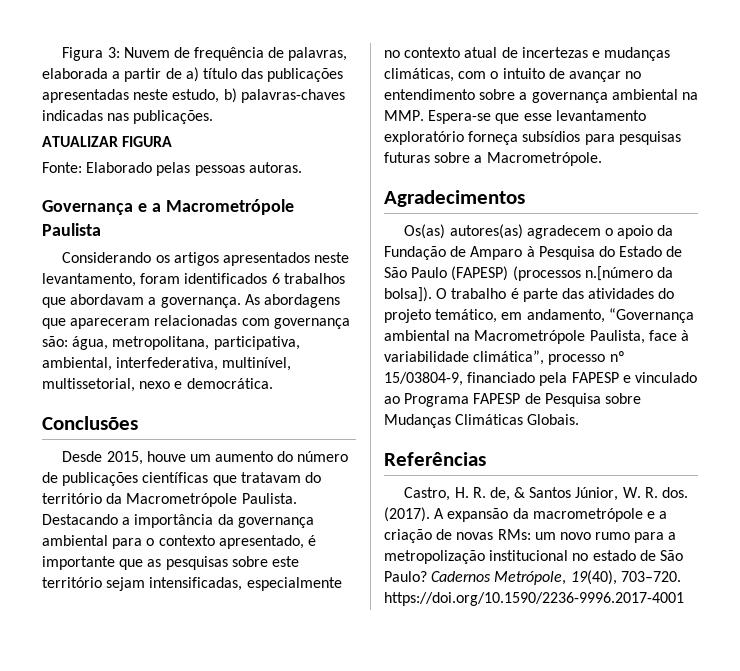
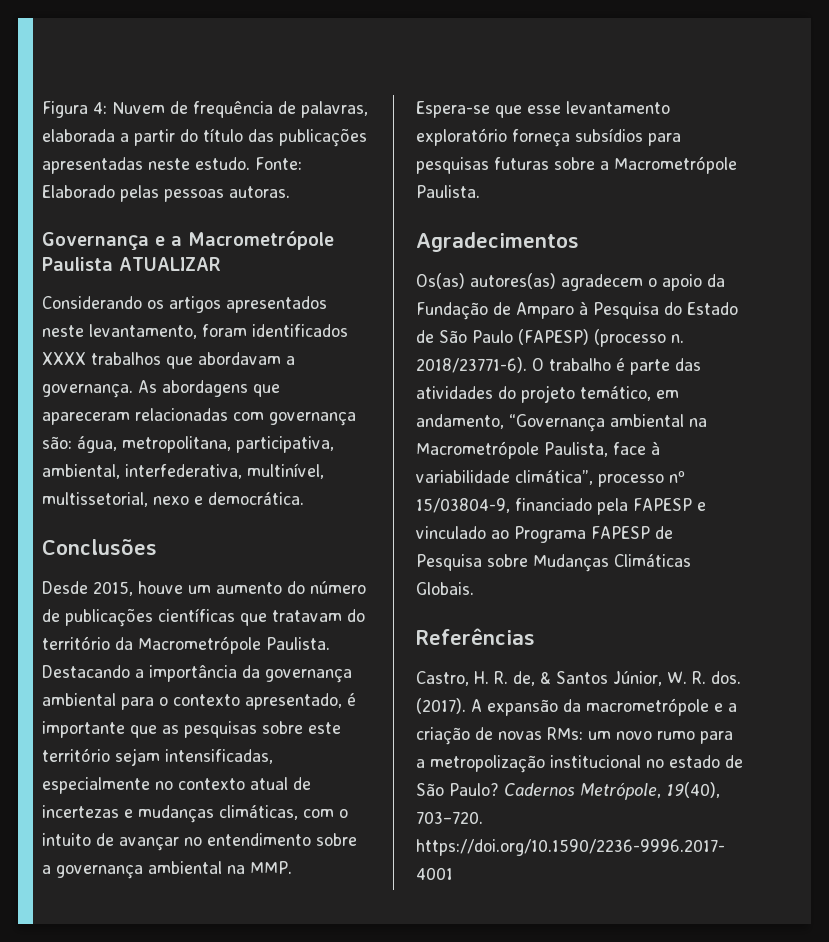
[107,47,120,58] 3: -> [93,102,107,114] 4:
[165,67,199,82] de a) -> [180,129,198,142] do
[172,88,345,103] [42,110,214,124] [42,136,173,147] estudo, b) palavras-chaves indicadas nas publicações. // ATUALIZAR FIGURA // -> [195,157,250,170] estudo.
(101, 229) none -> [119,257,221,271] ATUALIZAR
[271,273,280,284] 6 -> [42,352,86,365] XXXX
[486,152,602,166] Macrometrópole. -> [614,156,737,174] [416,185,480,198] Macrometrópole Paulista.
[512,266,673,281] [384,287,432,302] (processos n.[número da bolsa]). -> [593,329,684,347] [416,357,527,373] (processo n. 2018/23771-6).

